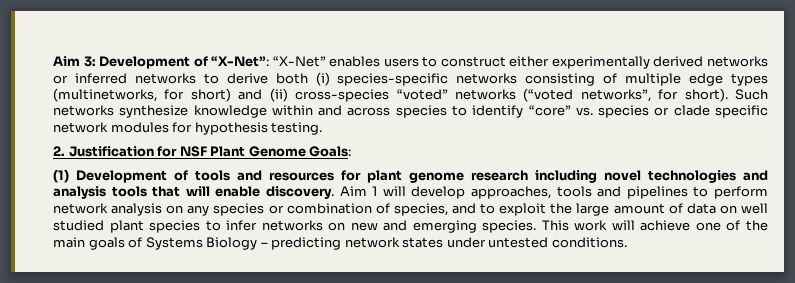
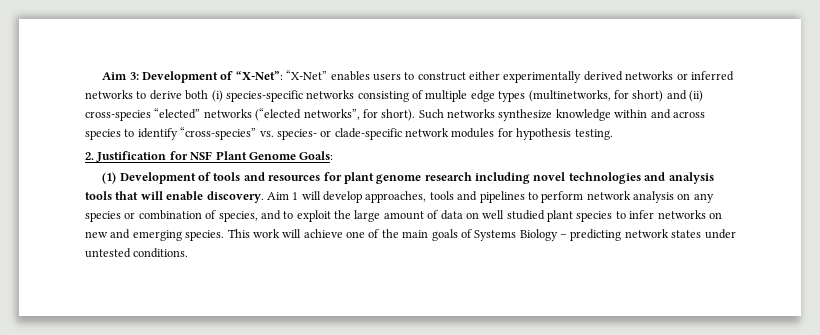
[396,88,574,102] “voted” networks (“voted -> [154,108,302,121] “elected” networks (“elected
[528,105,769,118] “core” vs. species or clade specific -> [180,127,402,140] “cross-species” vs. species- or clade-specific

